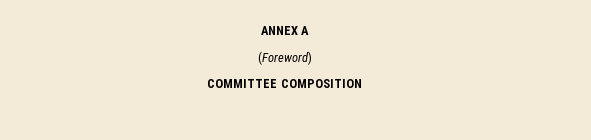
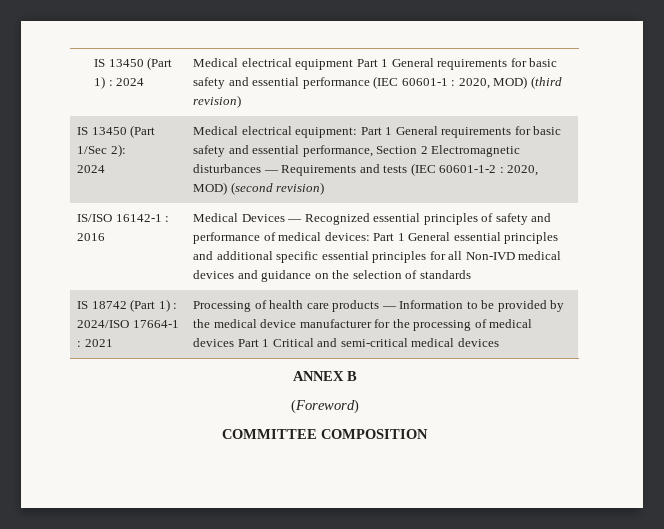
[260,26,310,35] ANNEX A -> [94,57,173,70] [94,76,145,89] [193,58,558,70] [193,76,562,89] [193,95,242,108] [77,125,156,138] [77,144,126,157] [77,165,106,173] [193,126,562,138] [193,145,521,157] [193,163,539,176] [193,182,325,195] [77,214,170,222] [77,233,106,241] [193,213,552,225] [193,232,559,244] [193,251,562,263] [193,270,471,282] [77,299,178,312] [77,320,179,328] [77,339,113,347] [193,300,565,312] [193,319,533,331] [193,338,499,347] [292,371,357,381] IS 13450 (Part 1) : 2024 | Medical electrical equipment Part 1 General requirements for basic safety and essential performance (IEC 60601-1 : 2020, MOD) (third revision) // IS 13450 (Part 1/Sec 2): // 2024 | Medical electrical equipment: Part 1 General requirements for basic safety and essential performance, Section 2 Electromagnetic disturbances — Requirements and tests (IEC 60601-1-2 : 2020, MOD) (second revision) // IS/ISO 16142-1 : 2016 | Medical Devices — Recognized essential principles of safety and performance of medical devices: Part 1 General essential principles and additional specific essential principles for all Non-IVD medical devices and guidance on the selection of standards // IS 18742 (Part 1) : 2024/ISO 17664-1 : 2021 | Processing of health care products — Information to be provided by the medical device manufacturer for the processing of medical devices Part 1 Critical and semi-critical medical devices // ANNEX B

